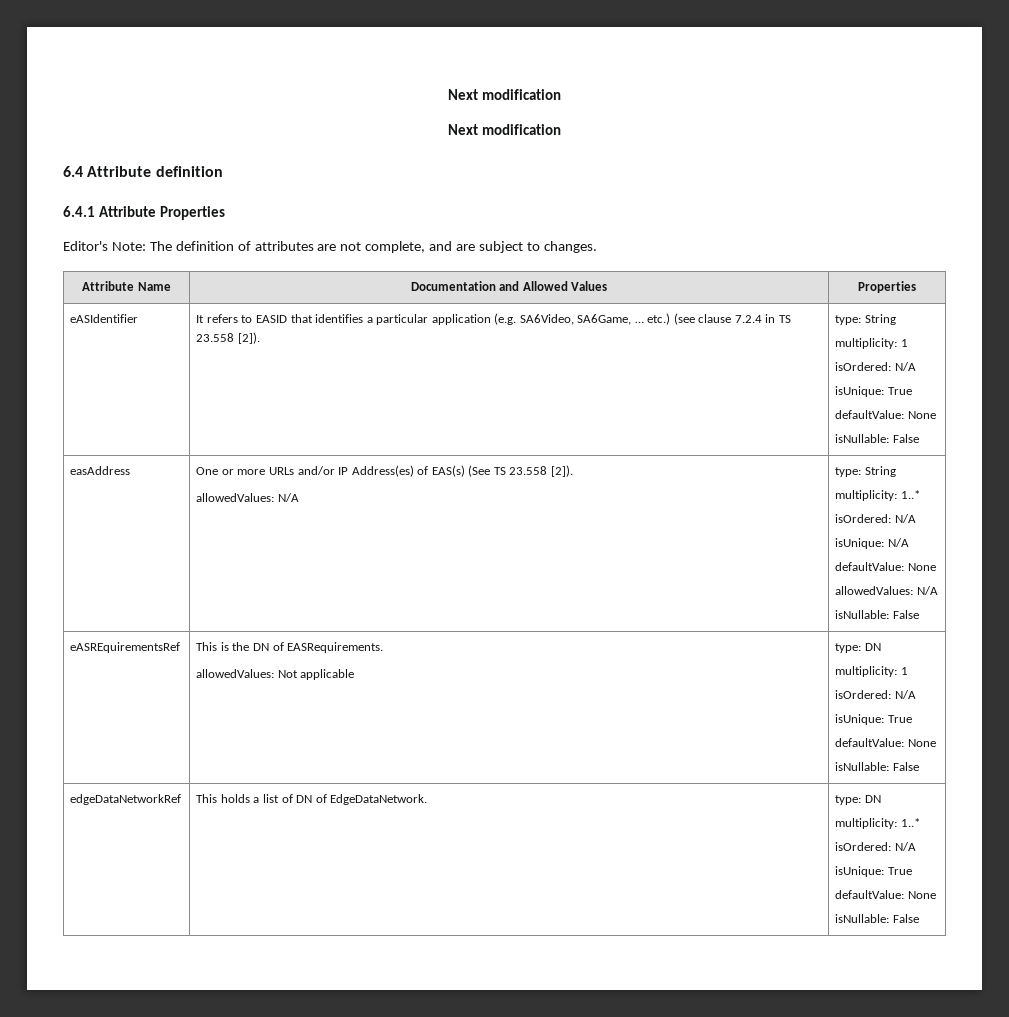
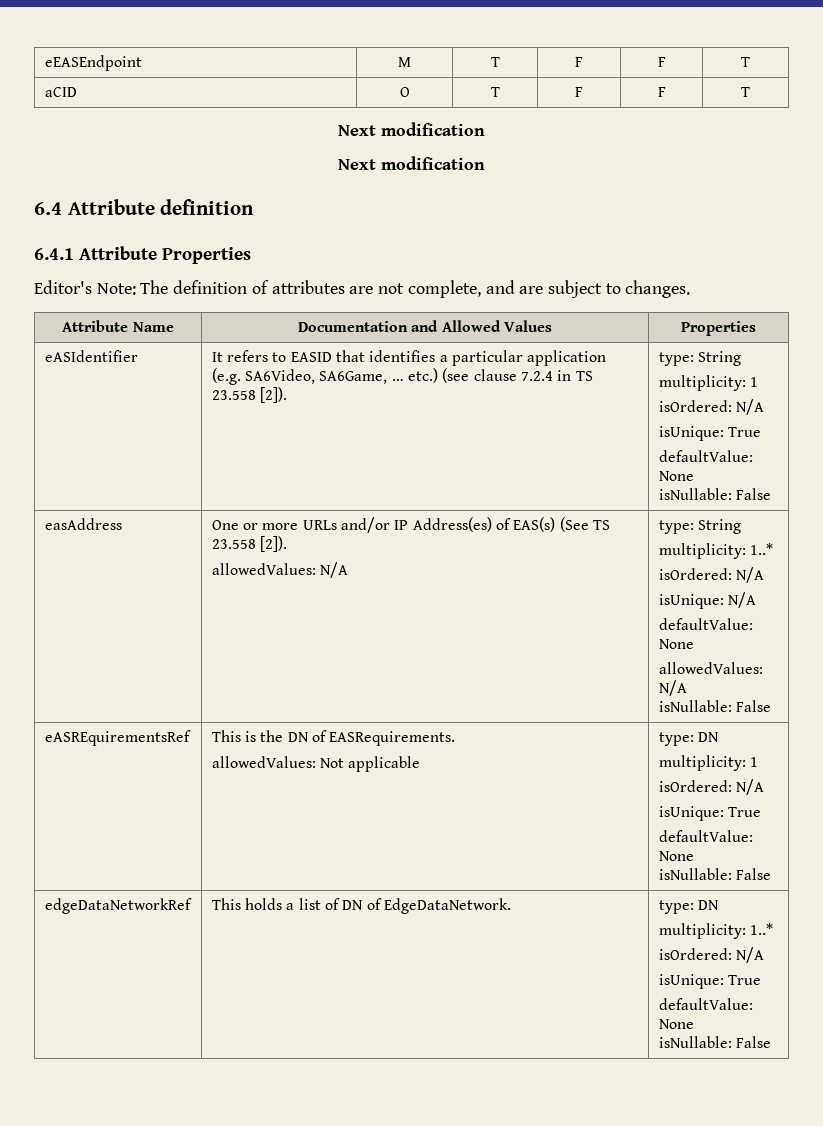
(448, 94) none -> [44,55,142,71] [398,57,411,67] [490,57,500,67] [575,57,583,67] [657,57,666,67] [741,57,750,67] [44,87,77,97] [399,87,410,97] [490,87,500,97] [575,87,583,97] [657,87,666,97] [741,87,750,97] eEASEndpoint | M | T | F | F | T // aCID | O | T | F | F | T //

